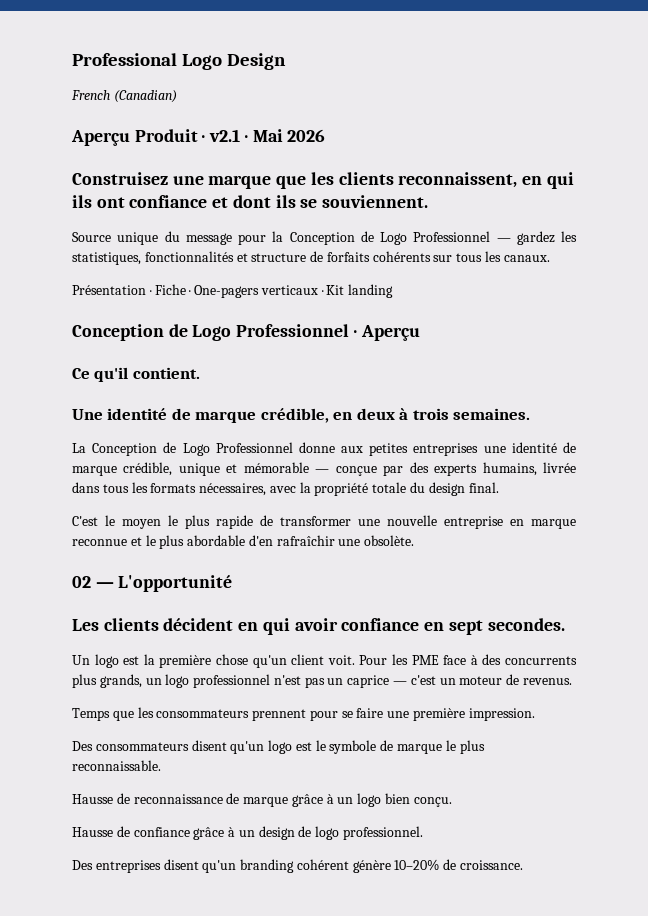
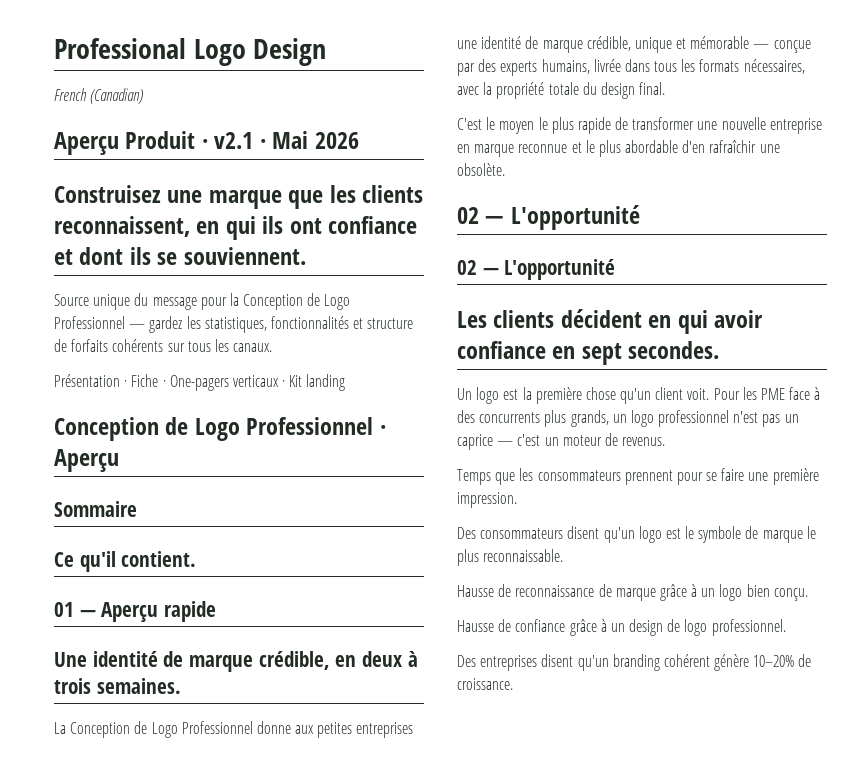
(420, 333) none -> [54,501,137,517] // Sommaire
(200, 373) none -> [54,601,217,622] // 01 — Aperçu rapide
(233, 583) none -> [457,259,616,280] // 02 — L'opportunité

